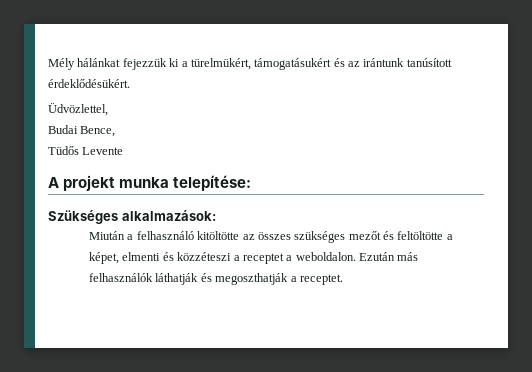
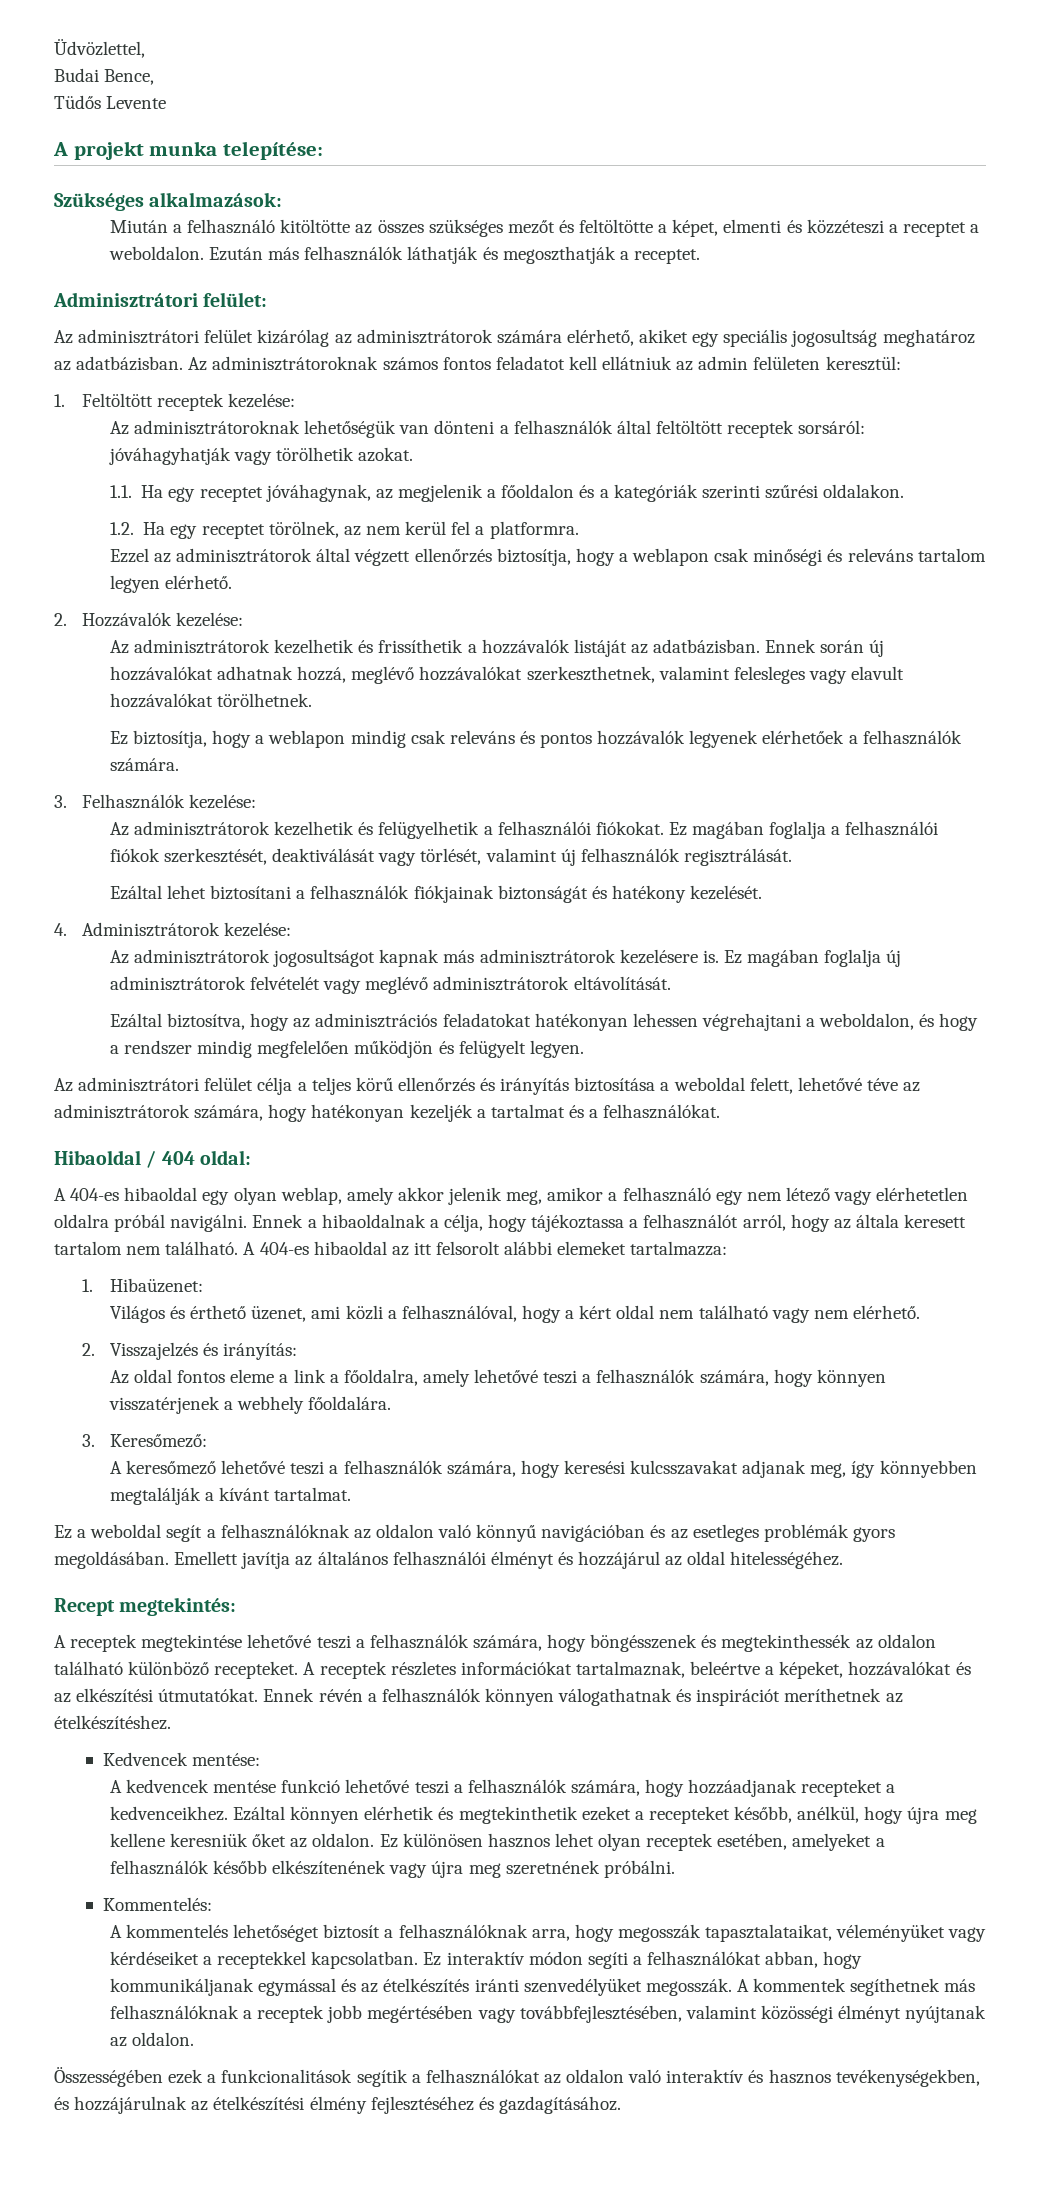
[48,58,452,70] [48,79,130,88] Mély hálánkat fejezzük ki a türelmükért, támogatásukért és az irántunk tanúsított érdeklődésükért. // -> (54, 48) none
(343, 279) none -> [53,292,268,307] [54,329,975,347] [54,356,901,371] [54,393,296,411] [109,420,866,438] [108,447,414,465] [109,484,905,502] [109,521,579,539] [109,548,986,566] [109,575,232,593] [54,612,244,627] [109,639,885,657] [109,666,905,684] [109,693,312,708] [109,730,962,748] [109,758,179,772] [54,794,257,809] [109,821,939,839] [109,848,792,866] [109,885,763,903] [54,922,292,937] [109,949,902,967] [109,976,671,994] [109,1013,979,1031] [109,1040,584,1058] [54,1077,921,1095] [54,1104,721,1122] [54,1150,252,1168] [54,1187,969,1205] [54,1214,967,1232] [54,1241,728,1256] [81,1278,203,1293] [109,1305,920,1323] [81,1342,298,1360] [109,1369,886,1387] [108,1396,392,1414] [81,1434,207,1448] [109,1460,977,1478] [109,1487,352,1505] [54,1524,895,1542] [54,1551,844,1569] [54,1597,237,1616] [54,1634,936,1652] [54,1661,971,1679] [54,1688,903,1706] [54,1715,171,1730] [102,1752,260,1766] [109,1779,896,1797] [109,1806,977,1824] [109,1833,885,1851] [109,1860,675,1878] [102,1897,212,1911] [109,1924,987,1942] [109,1951,863,1969] [109,1978,976,1996] [109,2005,987,2023] [109,2032,194,2047] [54,2067,980,2087] [54,2096,621,2114] // Adminisztrátori felület: // Az adminisztrátori felület kizárólag az adminisztrátorok számára elérhető, akiket egy speciális jogosultság meghatároz az adatbázisban. Az adminisztrátoroknak számos fontos feladatot kell ellátniuk az admin felületen keresztül: // 1. Feltöltött receptek kezelése: // Az adminisztrátoroknak lehetőségük van dönteni a felhasználók által feltöltött receptek sorsáról: jóváhagyhatják vagy törölhetik azokat. // 1.1. Ha egy receptet jóváhagynak, az megjelenik a főoldalon és a kategóriák szerinti szűrési oldalakon. // 1.2. Ha egy receptet törölnek, az nem kerül fel a platformra. // Ezzel az adminisztrátorok által végzett ellenőrzés biztosítja, hogy a weblapon csak minőségi és releváns tartalom legyen elérhető. // 2. Hozzávalók kezelése: // Az adminisztrátorok kezelhetik és frissíthetik a hozzávalók listáját az adatbázisban. Ennek során új hozzávalókat adhatnak hozzá, meglévő hozzávalókat szerkeszthetnek, valamint felesleges vagy elavult hozzávalókat törölhetnek. // Ez biztosítja, hogy a weblapon mindig csak releváns és pontos hozzávalók legyenek elérhetőek a felhasználók számára. // 3. Felhasználók kezelése: // Az adminisztrátorok kezelhetik és felügyelhetik a felhasználói fiókokat. Ez magában foglalja a felhasználói fiókok szerkesztését, deaktiválását vagy törlését, valamint új felhasználók regisztrálását. // Ezáltal lehet biztosítani a felhasználók fiókjainak biztonságát és hatékony kezelését. // 4. Adminisztrátorok kezelése: // Az adminisztrátorok jogosultságot kapnak más adminisztrátorok kezelésere is. Ez magában foglalja új adminisztrátorok felvételét vagy meglévő adminisztrátorok eltávolítását. // Ezáltal biztosítva, hogy az adminisztrációs feladatokat hatékonyan lehessen végrehajtani a weboldalon, és hogy a rendszer mindig megfelelően működjön és felügyelt legyen. // Az adminisztrátori felület célja a teljes körű ellenőrzés és irányítás biztosítása a weboldal felett, lehetővé téve az adminisztrátorok számára, hogy hatékonyan kezeljék a tartalmat és a felhasználókat. // Hibaoldal / 404 oldal: // A 404-es hibaoldal egy olyan weblap, amely akkor jelenik meg, amikor a felhasználó egy nem létező vagy elérhetetlen oldalra próbál navigálni. Ennek a hibaoldalnak a célja, hogy tájékoztassa a felhasználót arról, hogy az általa keresett tartalom nem található. A 404-es hibaoldal az itt felsorolt alábbi elemeket tartalmazza: // 1. Hibaüzenet: // Világos és érthető üzenet, ami közli a felhasználóval, hogy a kért oldal nem található vagy nem elérhető. // 2. Visszajelzés és irányítás: // Az oldal fontos eleme a link a főoldalra, amely lehetővé teszi a felhasználók számára, hogy könnyen visszatérjenek a webhely főoldalára. // 3. Keresőmező: // A keresőmező lehetővé teszi a felhasználók számára, hogy keresési kulcsszavakat adjanak meg, így könnyebben megtalálják a kívánt tartalmat. // Ez a weboldal segít a felhasználóknak az oldalon való könnyű navigációban és az esetleges problémák gyors megoldásában. Emellett javítja az általános felhasználói élményt és hozzájárul az oldal hitelességéhez. // Recept megtekintés: // A receptek megtekintése lehetővé teszi a felhasználók számára, hogy böngésszenek és megtekinthessék az oldalon található különböző recepteket. A receptek részletes információkat tartalmaznak, beleértve a képeket, hozzávalókat és az elkészítési útmutatókat. Ennek révén a felhasználók könnyen válogathatnak és inspirációt meríthetnek az ételkészítéshez. // Kedvencek mentése: // A kedvencek mentése funkció lehetővé teszi a felhasználók számára, hogy hozzáadjanak recepteket a kedvenceikhez. Ezáltal könnyen elérhetik és megtekinthetik ezeket a recepteket később, anélkül, hogy újra meg kellene keresniük őket az oldalon. Ez különösen hasznos lehet olyan receptek esetében, amelyeket a felhasználók később elkészítenének vagy újra meg szeretnének próbálni. // Kommentelés: // A kommentelés lehetőséget biztosít a felhasználóknak arra, hogy megosszák tapasztalataikat, véleményüket vagy kérdéseiket a receptekkel kapcsolatban. Ez interaktív módon segíti a felhasználókat abban, hogy kommunikáljanak egymással és az ételkészítés iránti szenvedélyüket megosszák. A kommentek segíthetnek más felhasználóknak a receptek jobb megértésében vagy továbbfejlesztésében, valamint közösségi élményt nyújtanak az oldalon. // Összességében ezek a funkcionalitások segítik a felhasználókat az oldalon való interaktív és hasznos tevékenységekben, és hozzájárulnak az ételkészítési élmény fejlesztéséhez és gazdagításához.

